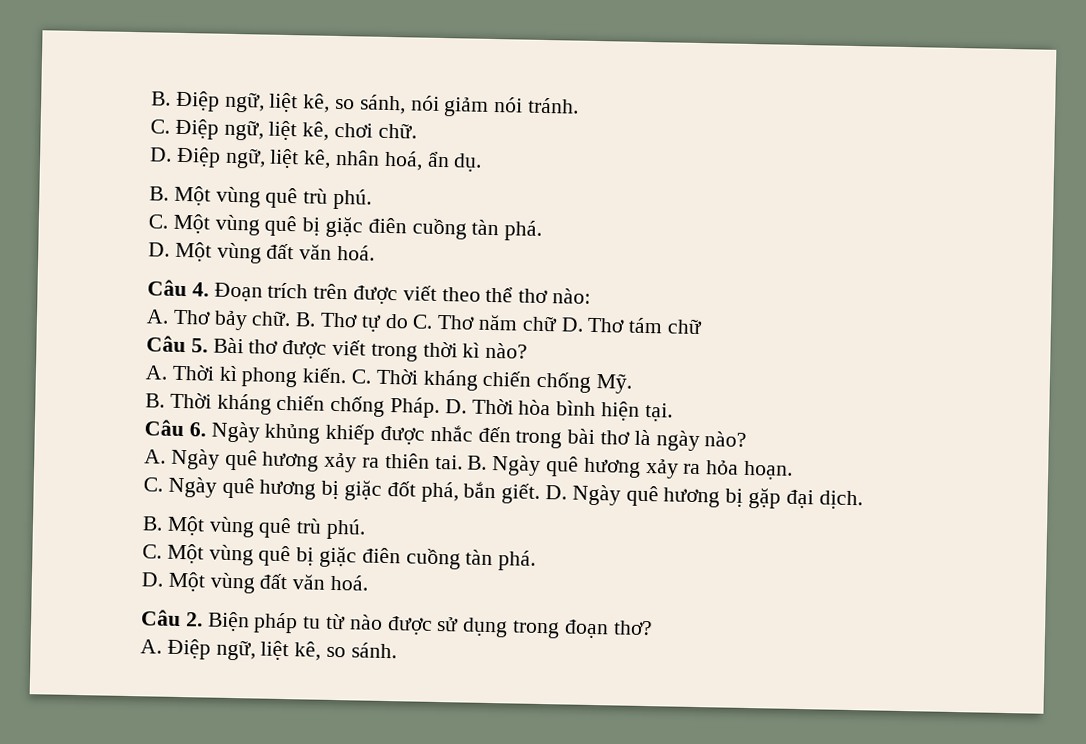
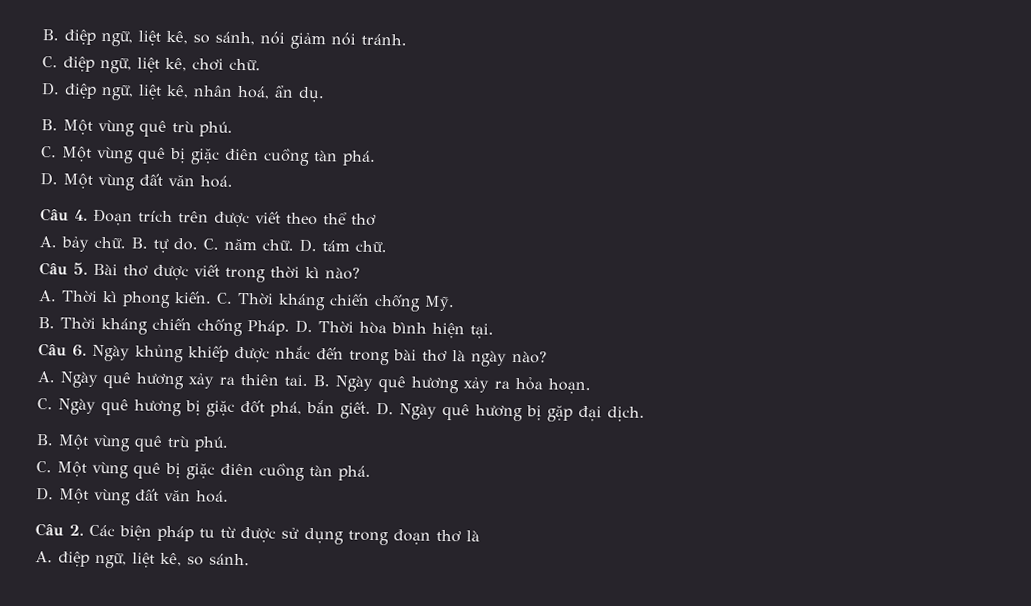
[151,90,220,112] B. Điệp -> [42,29,96,45] B. điệp
[174,118,219,140] Điệp -> [63,56,95,72] điệp
[175,146,221,168] Điệp -> [64,83,97,99] điệp
[552,288,592,304] [146,309,211,325] nào: // A. Thơ -> [39,236,57,248] // A.
[320,312,704,335] Thơ tự do C. Thơ năm chữ D. Thơ tám chữ -> [153,238,387,253] tự do. C. năm chữ. D. tám chữ.
[206,611,250,632] Biện -> [89,524,152,541] Các biện
[348,614,383,630] nào -> (236, 532) none
[612,620,653,636] [140,638,211,660] thơ? // A. Điệp -> [436,529,480,543] [35,551,90,567] thơ là // A. điệp

